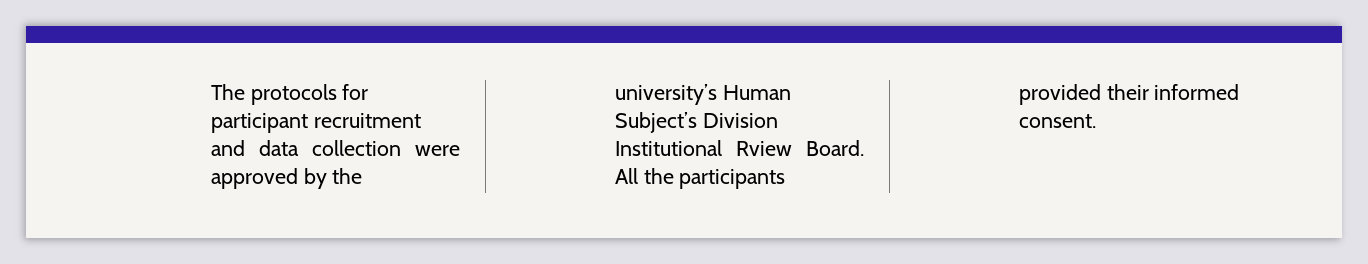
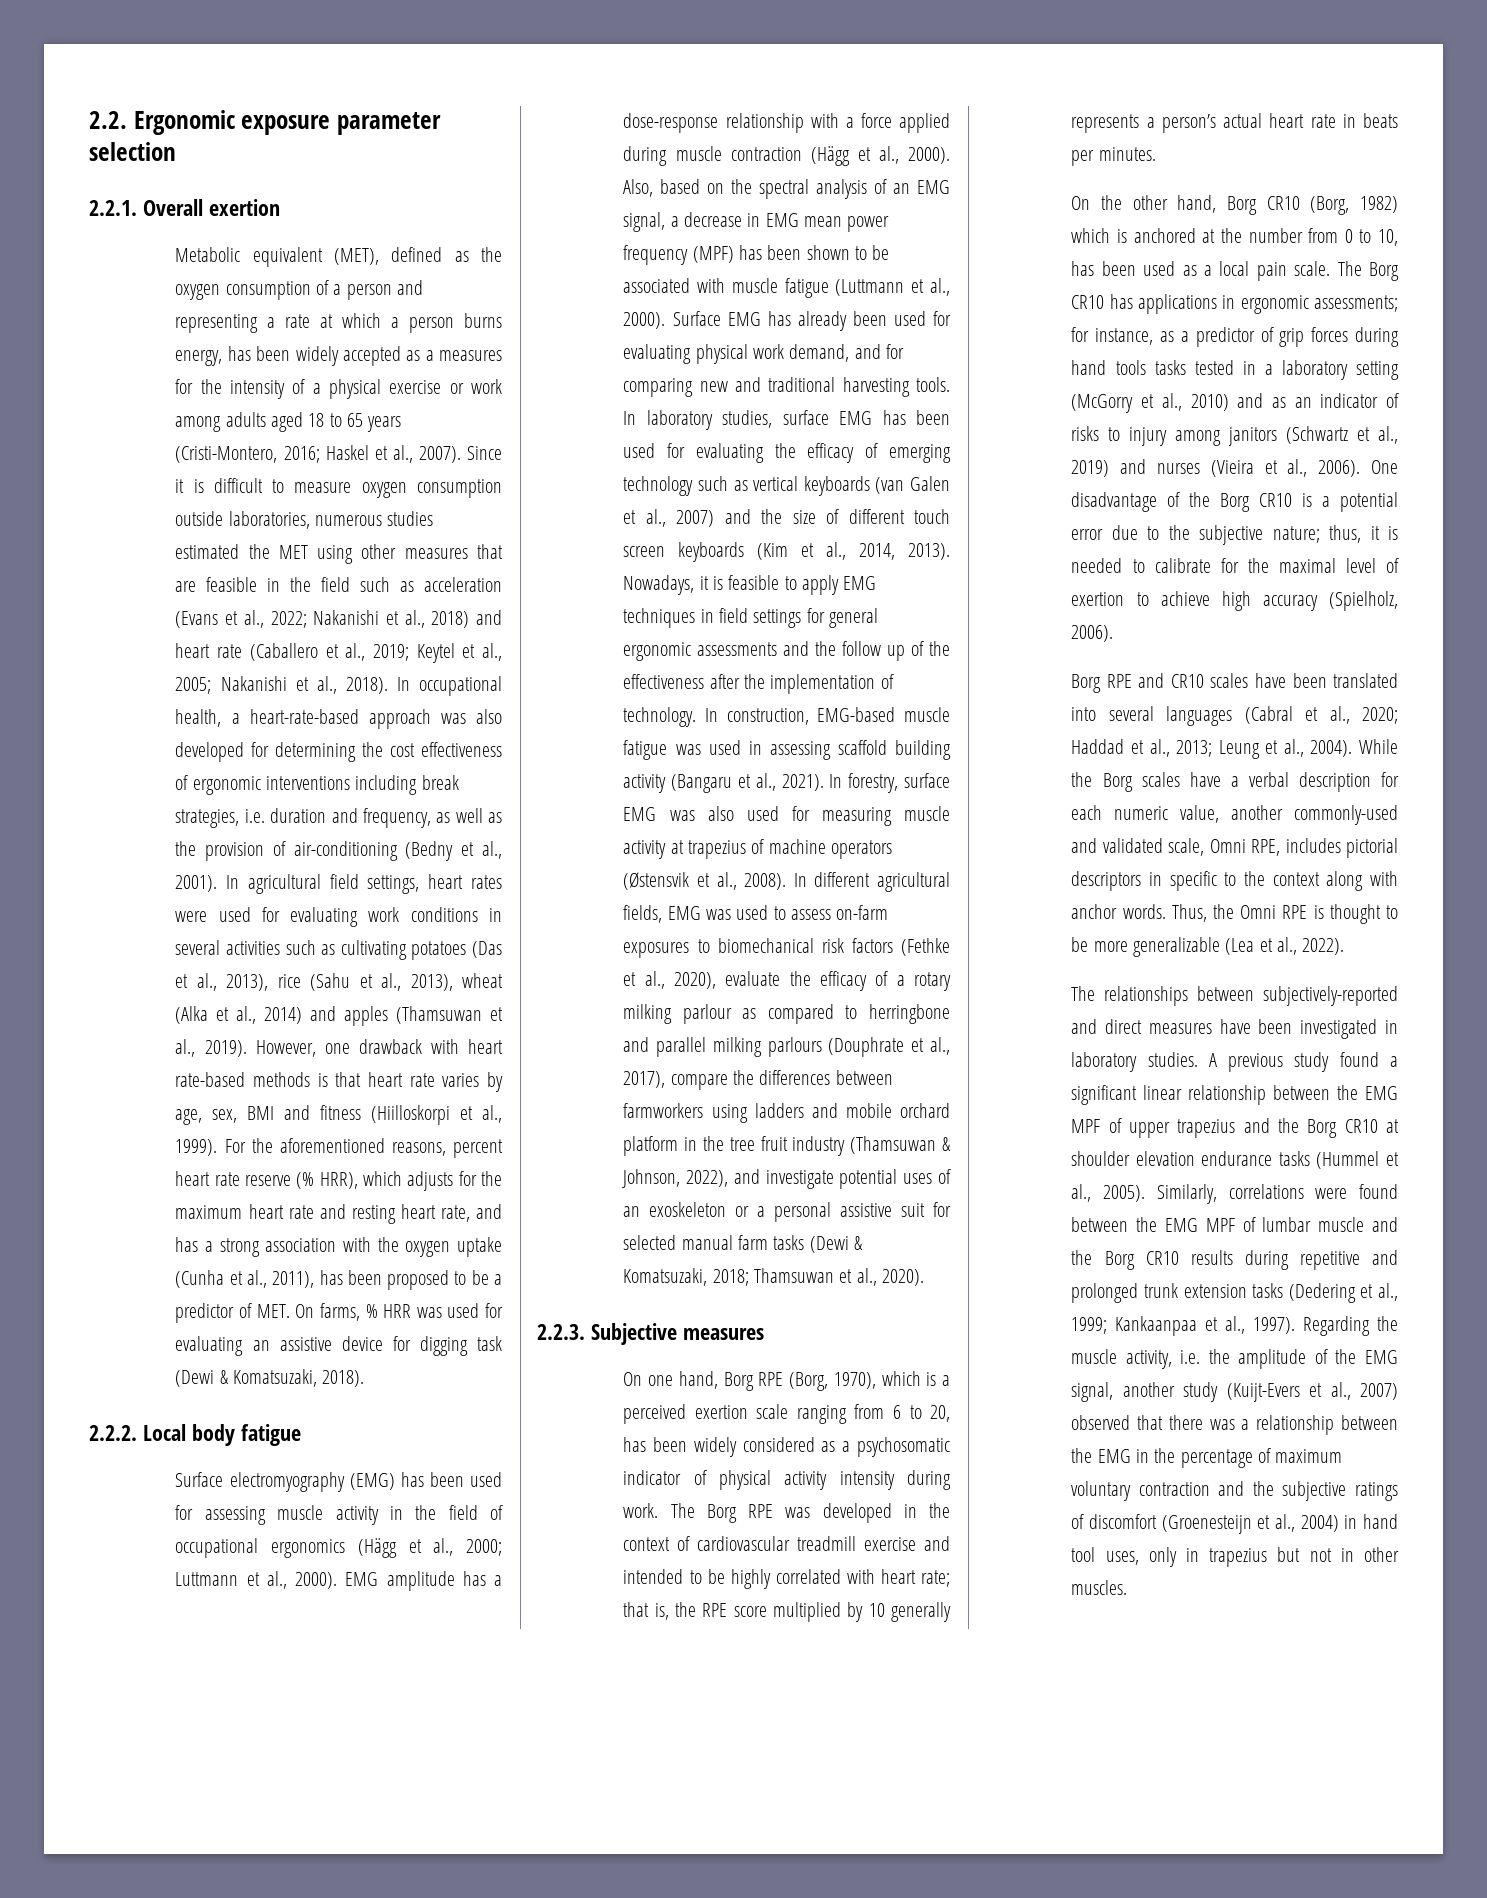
[210,84,369,105] [210,113,421,133] [210,140,460,156] [210,168,363,189] [614,84,791,105] [614,112,778,133] [614,140,864,156] [614,168,786,189] [1018,84,1240,105] [1018,114,1096,128] The protocols for participant recruitment and data collection were approved by the university’s Human Subject’s Division Institutional Rview Board. All the participants provided their informed consent. -> [89,110,441,135] [89,142,176,161] [89,199,280,216] [175,247,502,267] [175,280,423,300] [175,313,503,333] [175,346,503,366] [175,379,503,399] [175,412,402,432] [175,445,502,463] [175,478,502,498] [175,511,434,529] [175,544,503,564] [175,577,503,592] [175,610,503,628] [175,643,503,663] [175,676,502,696] [175,709,502,729] [175,742,503,762] [175,775,459,795] [175,808,503,828] [175,841,502,861] [175,874,502,894] [175,907,502,927] [175,940,502,960] [175,973,504,991] [175,1006,503,1026] [175,1039,503,1057] [175,1072,503,1092] [175,1105,503,1125] [175,1138,503,1158] [175,1171,503,1191] [175,1204,502,1224] [175,1237,502,1257] [175,1270,503,1290] [175,1303,503,1323] [175,1336,502,1356] [175,1369,365,1387] [89,1424,301,1446] [175,1472,502,1492] [175,1505,503,1525] [175,1538,503,1558] [175,1571,502,1591] [623,113,950,133] [623,146,950,166] [623,179,950,199] [623,212,890,232] [623,245,890,265] [623,278,950,298] [623,311,951,331] [623,344,904,364] [623,377,950,397] [623,410,950,430] [623,443,951,463] [623,476,950,496] [623,509,950,527] [623,542,950,562] [623,575,877,595] [623,608,878,628] [623,641,951,661] [623,674,894,694] [623,707,950,727] [623,740,951,760] [623,773,950,793] [623,806,950,826] [623,839,892,859] [623,872,950,892] [623,905,889,923] [623,938,950,958] [623,971,951,991] [623,1004,950,1024] [623,1037,950,1057] [623,1070,893,1090] [623,1103,950,1123] [623,1136,951,1156] [622,1169,951,1189] [623,1202,951,1222] [623,1235,863,1253] [623,1268,924,1286] [537,1323,764,1345] [623,1371,950,1391] [623,1404,950,1424] [623,1437,950,1457] [623,1470,951,1490] [623,1503,950,1523] [623,1536,950,1551] [623,1569,950,1589] [623,1602,951,1622] [1071,113,1398,133] [1071,147,1156,166] [1071,195,1398,215] [1071,228,1398,246] [1071,261,1399,281] [1071,294,1398,314] [1071,327,1399,347] [1071,360,1399,380] [1071,393,1399,413] [1071,426,1398,446] [1071,459,1398,477] [1071,492,1398,512] [1071,525,1398,545] [1071,558,1399,573] [1071,591,1398,611] [1071,625,1114,642] [1071,673,1398,693] [1071,706,1398,726] [1071,739,1398,759] [1071,772,1399,792] [1071,805,1398,825] [1071,838,1398,858] [1071,871,1398,891] [1071,904,1398,924] [1071,937,1345,957] [1071,986,1398,1006] [1071,1019,1398,1039] [1071,1052,1398,1072] [1071,1085,1398,1105] [1071,1118,1399,1138] [1071,1151,1399,1169] [1071,1184,1398,1204] [1071,1217,1398,1232] [1071,1250,1398,1270] [1071,1283,1398,1303] [1071,1316,1398,1336] [1071,1349,1398,1369] [1071,1382,1398,1402] [1071,1415,1398,1435] [1071,1448,1343,1468] [1071,1481,1398,1501] [1071,1514,1398,1534] [1071,1547,1399,1567] [1071,1580,1128,1595] 2.2. Ergonomic exposure parameter selection // 2.2.1. Overall exertion // Metabolic equivalent (MET), defined as the oxygen consumption of a person and representing a rate at which a person burns energy, has been widely accepted as a measures for the intensity of a physical exercise or work among adults aged 18 to 65 years (Cristi-Montero, 2016; Haskel et al., 2007). Since it is difficult to measure oxygen consumption outside laboratories, numerous studies estimated the MET using other measures that are feasible in the field such as acceleration (Evans et al., 2022; Nakanishi et al., 2018) and heart rate (Caballero et al., 2019; Keytel et al., 2005; Nakanishi et al., 2018). In occupational health, a heart-rate-based approach was also developed for determining the cost effectiveness of ergonomic interventions including break strategies, i.e. duration and frequency, as well as the provision of air-conditioning (Bedny et al., 2001). In agricultural field settings, heart rates were used for evaluating work conditions in several activities such as cultivating potatoes (Das et al., 2013), rice (Sahu et al., 2013), wheat (Alka et al., 2014) and apples (Thamsuwan et al., 2019). However, one drawback with heart rate-based methods is that heart rate varies by age, sex, BMI and fitness (Hiilloskorpi et al., 1999). For the aforementioned reasons, percent heart rate reserve (% HRR), which adjusts for the maximum heart rate and resting heart rate, and has a strong association with the oxygen uptake (Cunha et al., 2011), has been proposed to be a predictor of MET. On farms, % HRR was used for evaluating an assistive device for digging task (Dewi & Komatsuzaki, 2018). // 2.2.2. Local body fatigue // Surface electromyography (EMG) has been used for assessing muscle activity in the field of occupational ergonomics (Hägg et al., 2000; Luttmann et al., 2000). EMG amplitude has a dose-response relationship with a force applied during muscle contraction (Hägg et al., 2000). Also, based on the spectral analysis of an EMG signal, a decrease in EMG mean power frequency (MPF) has been shown to be associated with muscle fatigue (Luttmann et al., 2000). Surface EMG has already been used for evaluating physical work demand, and for comparing new and traditional harvesting tools. In laboratory studies, surface EMG has been used for evaluating the efficacy of emerging technology such as vertical keyboards (van Galen et al., 2007) and the size of different touch screen keyboards (Kim et al., 2014, 2013). Nowadays, it is feasible to apply EMG techniques in field settings for general ergonomic assessments and the follow up of the effectiveness after the implementation of technology. In construction, EMG-based muscle fatigue was used in assessing scaffold building activity (Bangaru et al., 2021). In forestry, surface EMG was also used for measuring muscle activity at trapezius of machine operators (Østensvik et al., 2008). In different agricultural fields, EMG was used to assess on-farm exposures to biomechanical risk factors (Fethke et al., 2020), evaluate the efficacy of a rotary milking parlour as compared to herringbone and parallel milking parlours (Douphrate et al., 2017), compare the differences between farmworkers using ladders and mobile orchard platform in the tree fruit industry (Thamsuwan & Johnson, 2022), and investigate potential uses of an exoskeleton or a personal assistive suit for selected manual farm tasks (Dewi & Komatsuzaki, 2018; Thamsuwan et al., 2020). // 2.2.3. Subjective measures // On one hand, Borg RPE (Borg, 1970), which is a perceived exertion scale ranging from 6 to 20, has been widely considered as a psychosomatic indicator of physical activity intensity during work. The Borg RPE was developed in the context of cardiovascular treadmill exercise and intended to be highly correlated with heart rate; that is, the RPE score multiplied by 10 generally represents a person’s actual heart rate in beats per minutes. // On the other hand, Borg CR10 (Borg, 1982) which is anchored at the number from 0 to 10, has been used as a local pain scale. The Borg CR10 has applications in ergonomic assessments; for instance, as a predictor of grip forces during hand tools tasks tested in a laboratory setting (McGorry et al., 2010) and as an indicator of risks to injury among janitors (Schwartz et al., 2019) and nurses (Vieira et al., 2006). One disadvantage of the Borg CR10 is a potential error due to the subjective nature; thus, it is needed to calibrate for the maximal level of exertion to achieve high accuracy (Spielholz, 2006). // Borg RPE and CR10 scales have been translated into several languages (Cabral et al., 2020; Haddad et al., 2013; Leung et al., 2004). While the Borg scales have a verbal description for each numeric value, another commonly-used and validated scale, Omni RPE, includes pictorial descriptors in specific to the context along with anchor words. Thus, the Omni RPE is thought to be more generalizable (Lea et al., 2022). // The relationships between subjectively-reported and direct measures have been investigated in laboratory studies. A previous study found a significant linear relationship between the EMG MPF of upper trapezius and the Borg CR10 at shoulder elevation endurance tasks (Hummel et al., 2005). Similarly, correlations were found between the EMG MPF of lumbar muscle and the Borg CR10 results during repetitive and prolonged trunk extension tasks (Dedering et al., 1999; Kankaanpaa et al., 1997). Regarding the muscle activity, i.e. the amplitude of the EMG signal, another study (Kuijt-Evers et al., 2007) observed that there was a relationship between the EMG in the percentage of maximum voluntary contraction and the subjective ratings of discomfort (Groenesteijn et al., 2004) in hand tool uses, only in trapezius but not in other muscles.

